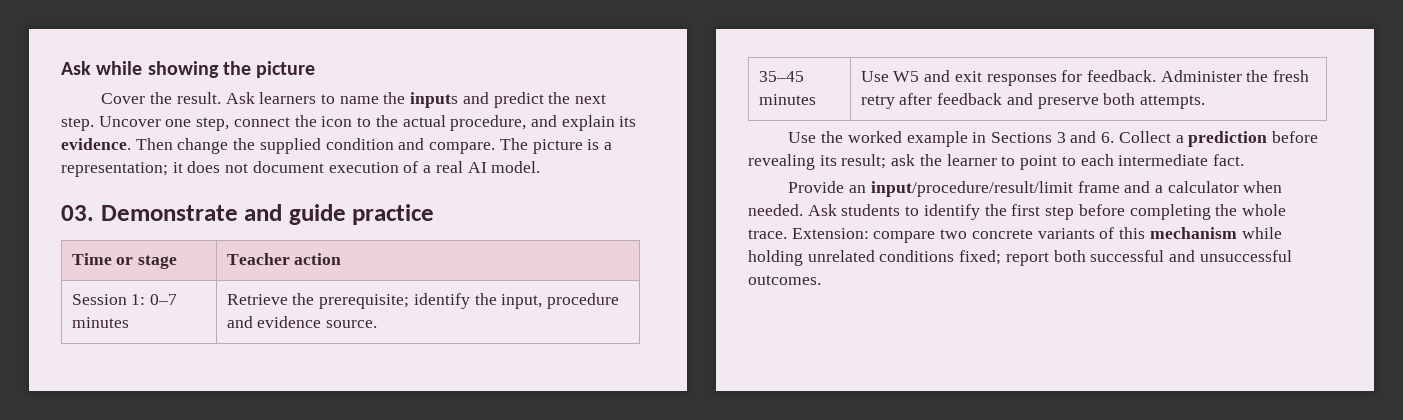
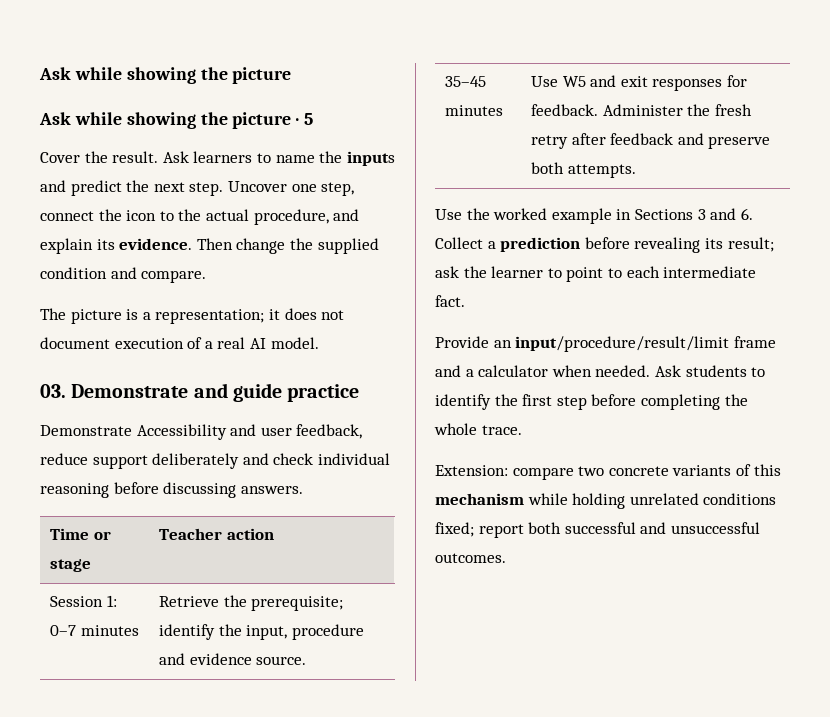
[61,61,316,78] Ask while showing the picture -> [39,67,292,84] [39,112,314,129] Ask while showing the picture // Ask while showing the picture · 5
(496, 148) none -> (207, 276) //
(435, 214) none -> [40,424,363,440] [40,453,390,469] [40,482,303,498] // Demonstrate Accessibility and user feedback, reduce support deliberately and check individual reasoning before discussing answers.
(787, 234) none -> (522, 430) //

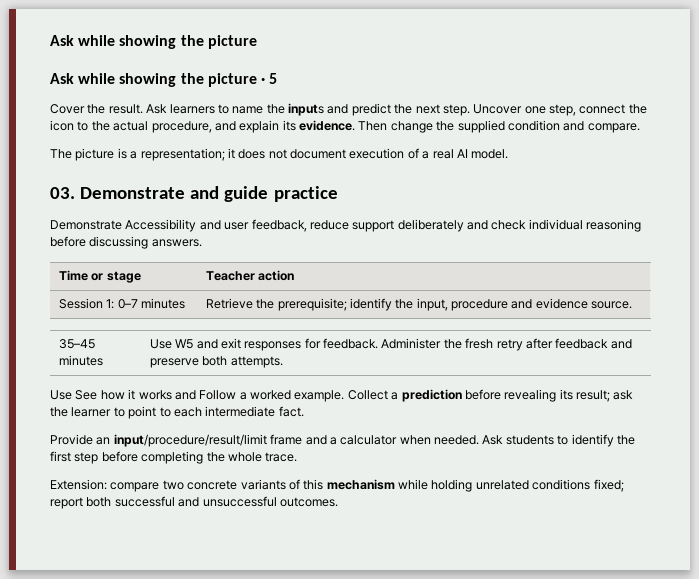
[466,208,753,224] the worked example in Sections 3 and 6. -> [75,389,345,402] See how it works and Follow a worked example.

